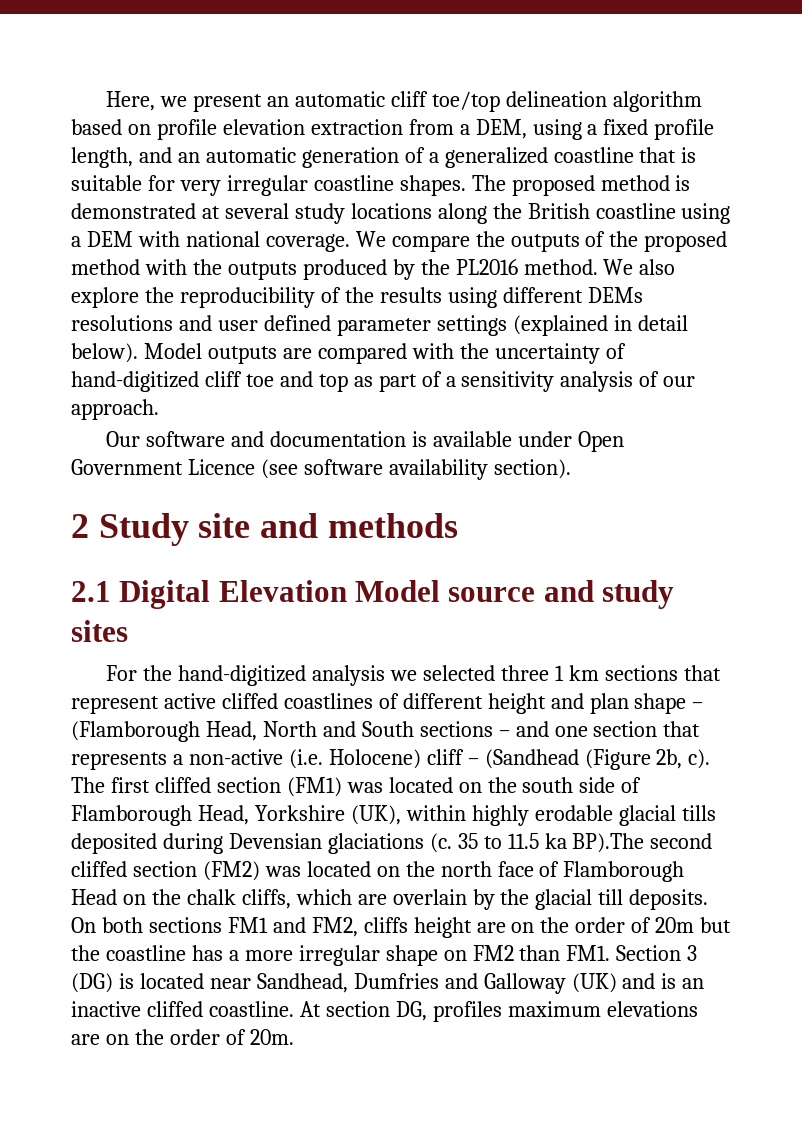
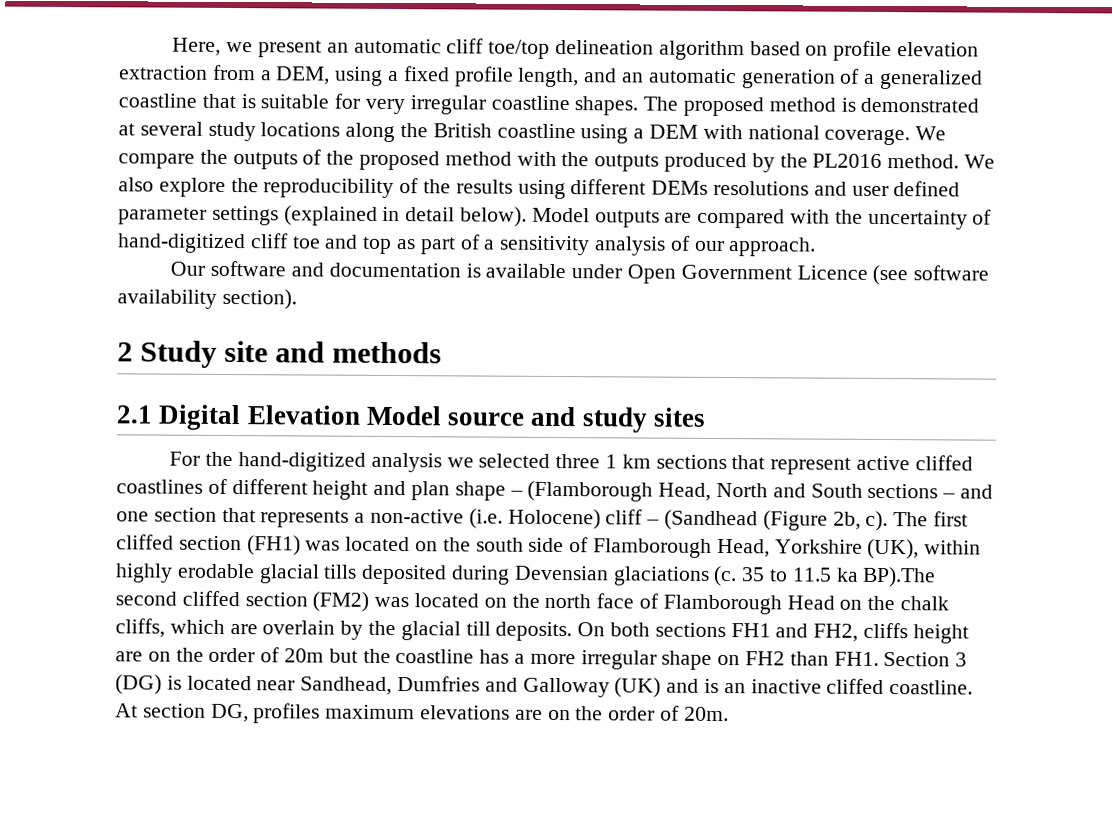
[286,777,342,797] (FM1) -> [246,535,301,556] (FH1)
[227,917,358,937] FM1 and FM2, -> [730,623,859,642] FH1 and FH2,
[472,945,611,961] FM2 than FM1. -> [745,651,879,666] FH2 than FH1.

